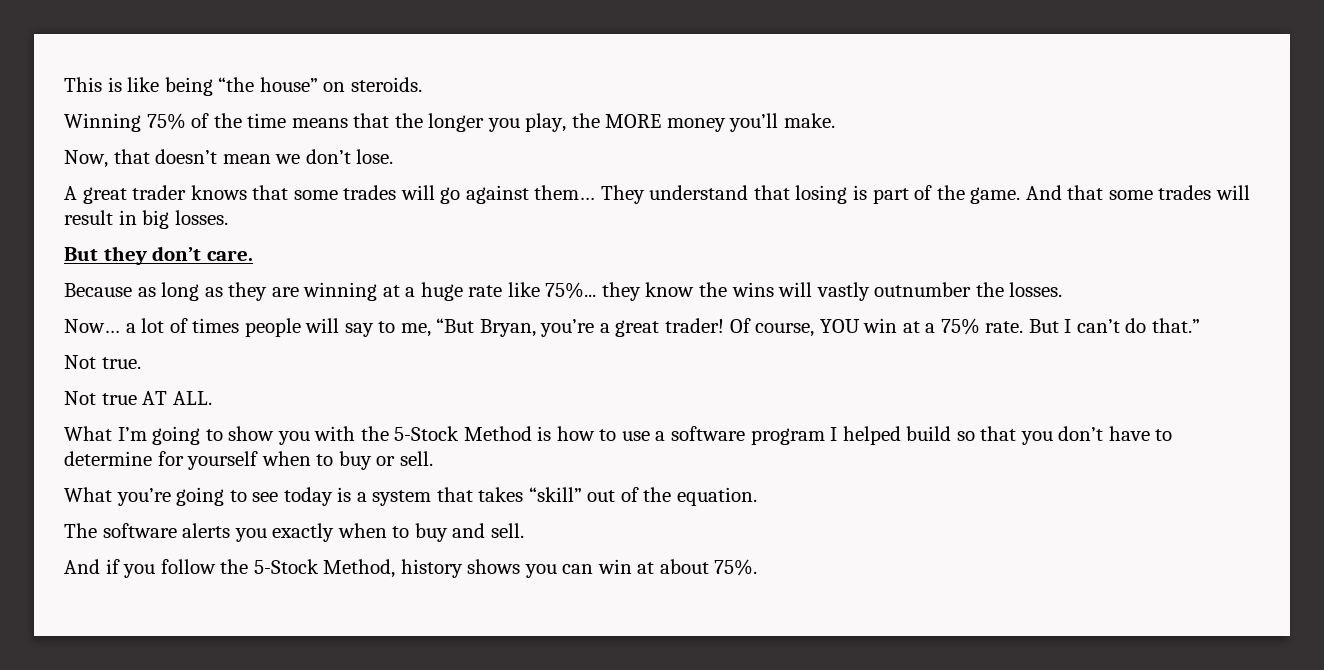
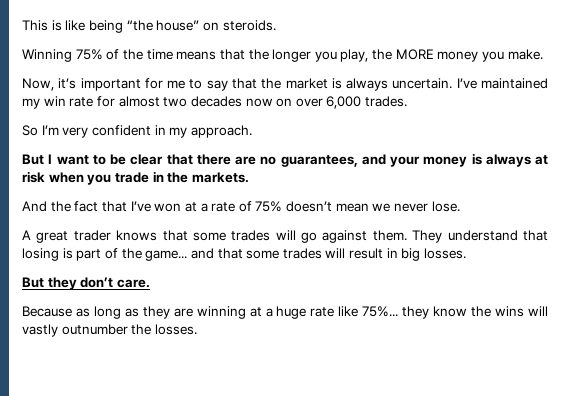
[729,113,779,132] you’ll -> [482,51,505,62] you
[113,149,150,164] that -> [58,78,548,91] [22,96,408,109] [22,125,252,138] [22,153,548,167] [22,171,249,185] [22,201,283,212] it’s important for me to say that the market is always uncertain. I’ve maintained my win rate for almost two decades now on over 6,000 trades. // So I’m very confident in my approach. // But I want to be clear that there are no guarantees, and your money is always at risk when you trade in the markets. // And the fact that I’ve won at a rate of 75%
[305,149,351,164] don’t -> [394,203,429,212] never
[534,185,596,200] them… -> [372,230,407,241] them.
[970,185,1062,204] game. And -> [145,248,214,261] game... and
[64,318,1200,337] [64,355,141,369] [64,391,212,405] [64,426,1173,445] [64,451,433,470] [64,487,758,506] [64,523,524,542] [64,559,758,578] // Now… a lot of times people will say to me, “But Bryan, you’re a great trader! Of course, YOU win at a 75% rate. But I can’t do that.” // Not true. // Not true AT ALL. // What I’m going to show you with the 5-Stock Method is how to use a software program I helped build so that you don’t have to determine for yourself when to buy or sell. // What you’re going to see today is a system that takes “skill” out of the equation. // The software alerts you exactly when to buy and sell. // And if you follow the 5-Stock Method, history shows you can win at about 75%. -> (197, 329) none

